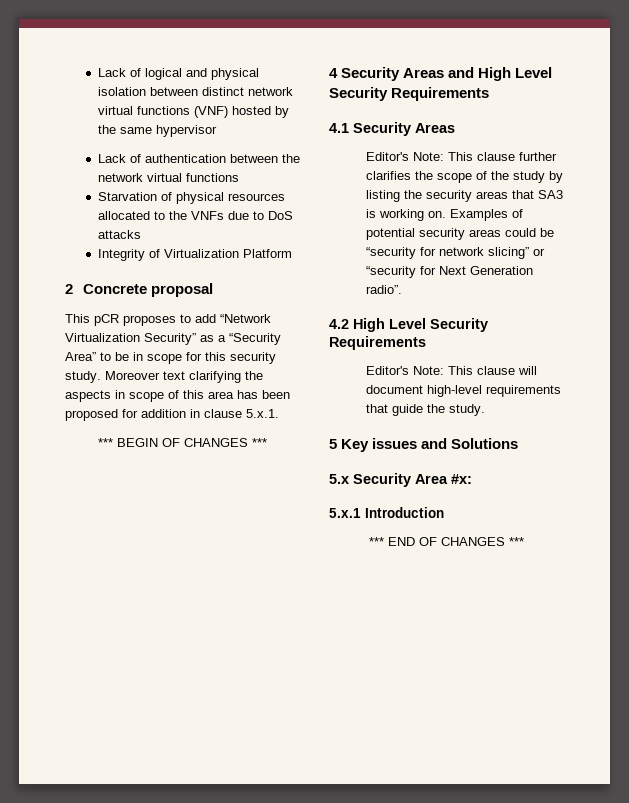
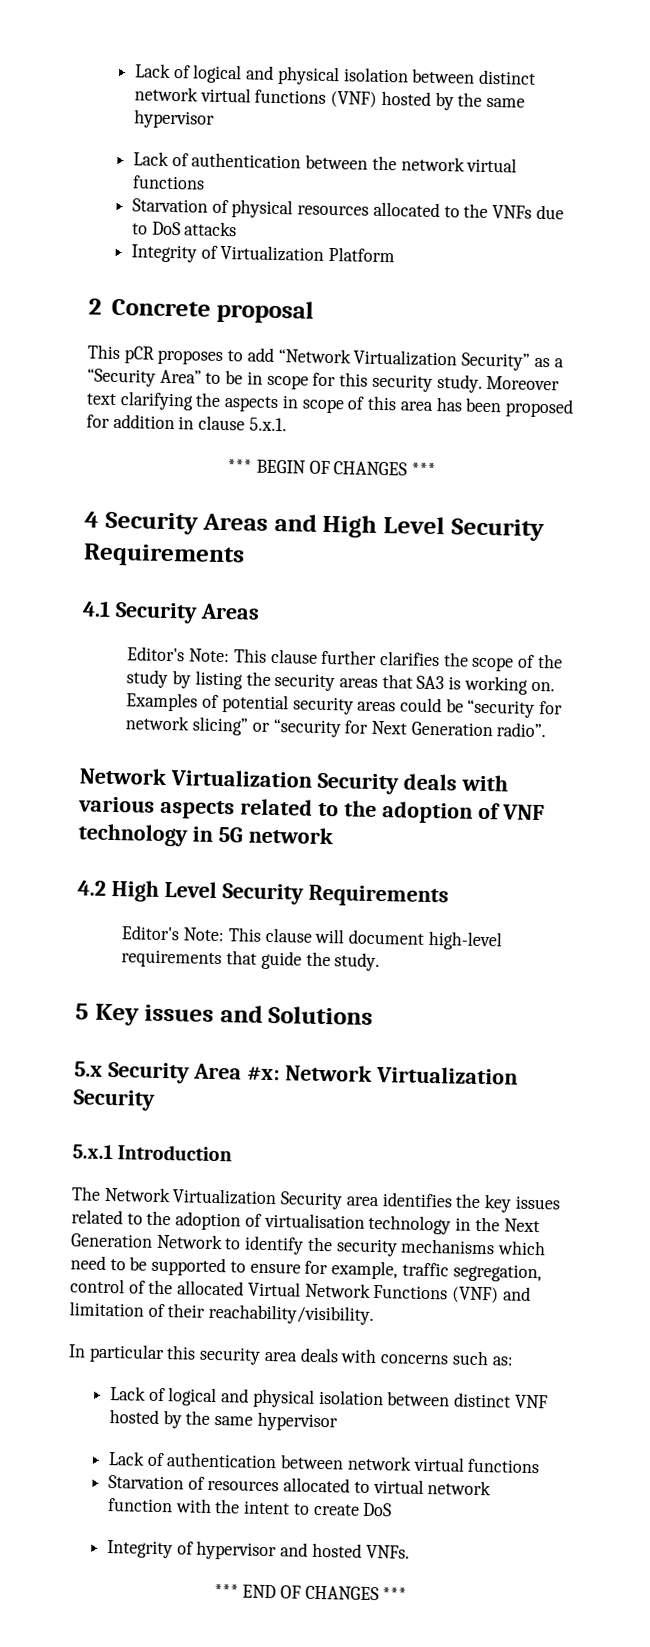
(402, 289) none -> [79,767,508,795] [78,796,545,824] [78,823,334,847] // Network Virtualization Security deals with various aspects related to the adoption of VNF technology in 5G network
(472, 479) none -> [284,1064,518,1085] [73,1089,155,1111] Network Virtualization Security
(444, 512) none -> [71,1186,561,1213] [71,1209,540,1235] [70,1233,547,1257] [70,1255,542,1283] [70,1278,531,1304] [69,1301,375,1326] [68,1343,513,1366] [109,1386,548,1409] [108,1409,338,1432] [107,1451,541,1474] [107,1475,492,1496] [107,1498,393,1517] [106,1540,410,1561] // The Network Virtualization Security area identifies the key issues related to the adoption of virtualisation technology in the Next Generation Network to identify the security mechanisms which need to be supported to ensure for example, traffic segregation, control of the allocated Virtual Network Functions (VNF) and limitation of their reachability/visibility. // In particular this security area deals with concerns such as: // Lack of logical and physical isolation between distinct VNF hosted by the same hypervisor // Lack of authentication between network virtual functions // Starvation of resources allocated to virtual network function with the intent to create DoS // Integrity of hypervisor and hosted VNFs.

